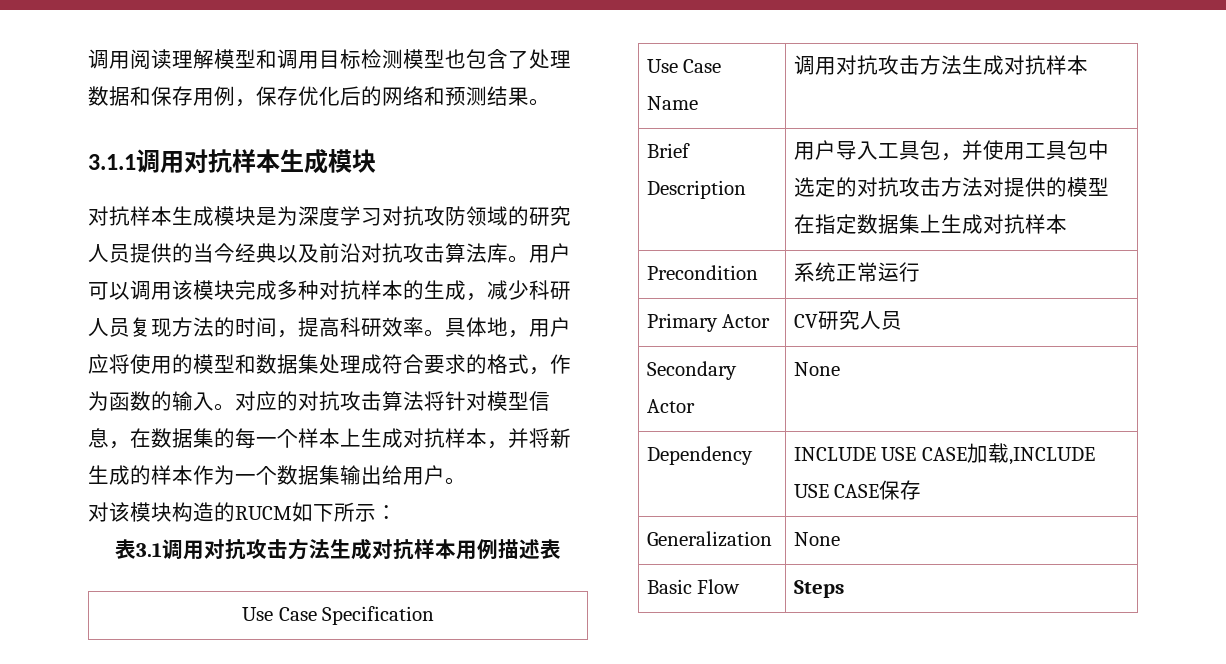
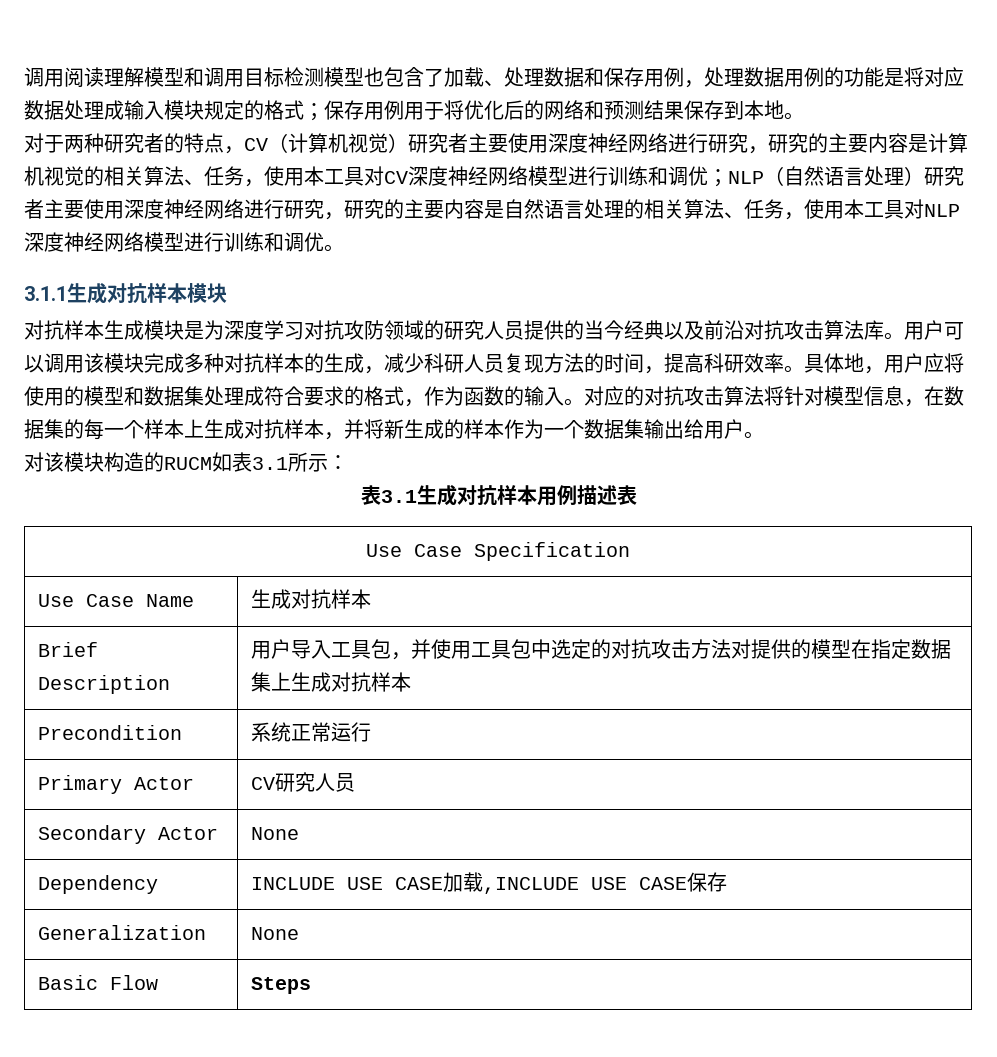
(529, 59) none -> [444,67,504,87] 加载、
[256,86,298,106] 保存 -> [704,67,964,87] [24,100,464,121] 处理数据用例的功能是将对应数据处理成输入模块规定的格式；保存用例用于将
(529, 96) none -> [684,100,804,120] [24,133,968,154] [24,166,964,187] [24,199,960,220] [24,232,324,252] 保存到本地。 // 对于两种研究者的特点，CV（计算机视觉）研究者主要使用深度神经网络进行研究，研究的主要内容是计算机视觉的相关算法、任务，使用本工具对CV深度神经网络模型进行训练和调优；NLP（自然语言处理）研究者主要使用深度神经网络进行研究，研究的主要内容是自然语言处理的相关算法、任务，使用本工具对NLP深度神经网络模型进行训练和调优
[136,149,328,174] 调用对抗样本生成 -> [67,282,187,304] 生成对抗样本
[313,504,334,522] 下 -> [232,452,288,472] 表3.1
[162,539,330,560] 调用对抗攻击方法 -> (417, 496) none
[793,55,962,75] 调用对抗攻击方法 -> (194, 600) none

